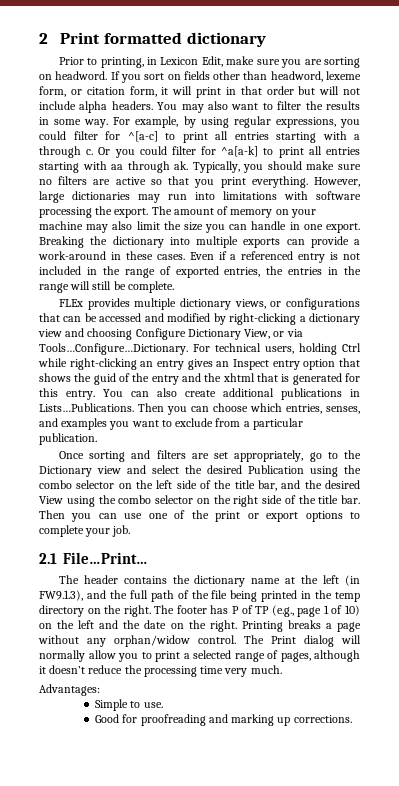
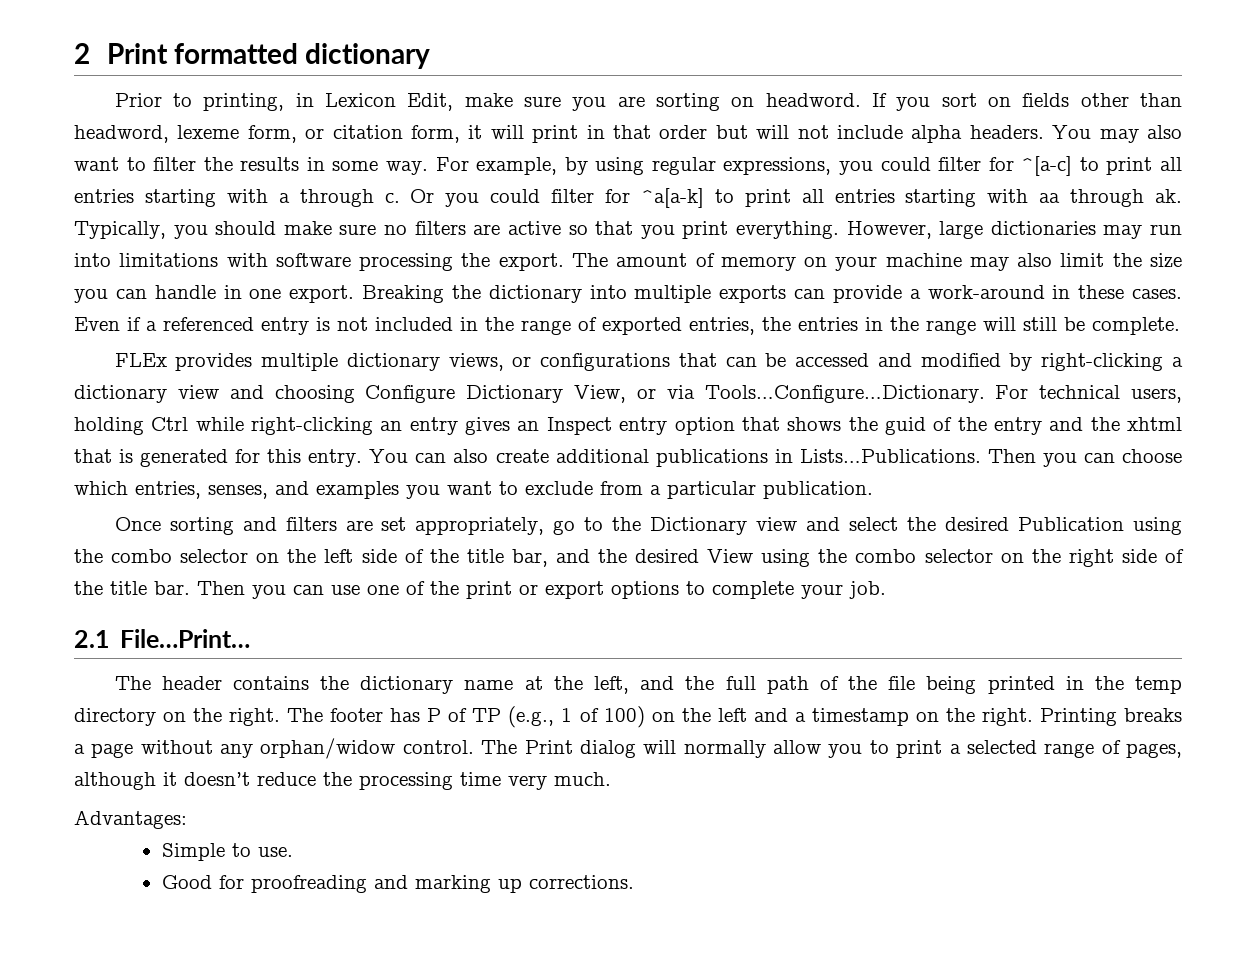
[323,575,360,586] [39,590,83,601] left (in FW9.1.3), -> [593,676,629,694] left,
[297,607,322,617] page -> (555, 717) none
[345,605,360,616] 10) -> [603,706,645,728] 100)
[123,620,167,629] the date -> [794,708,909,726] a timestamp

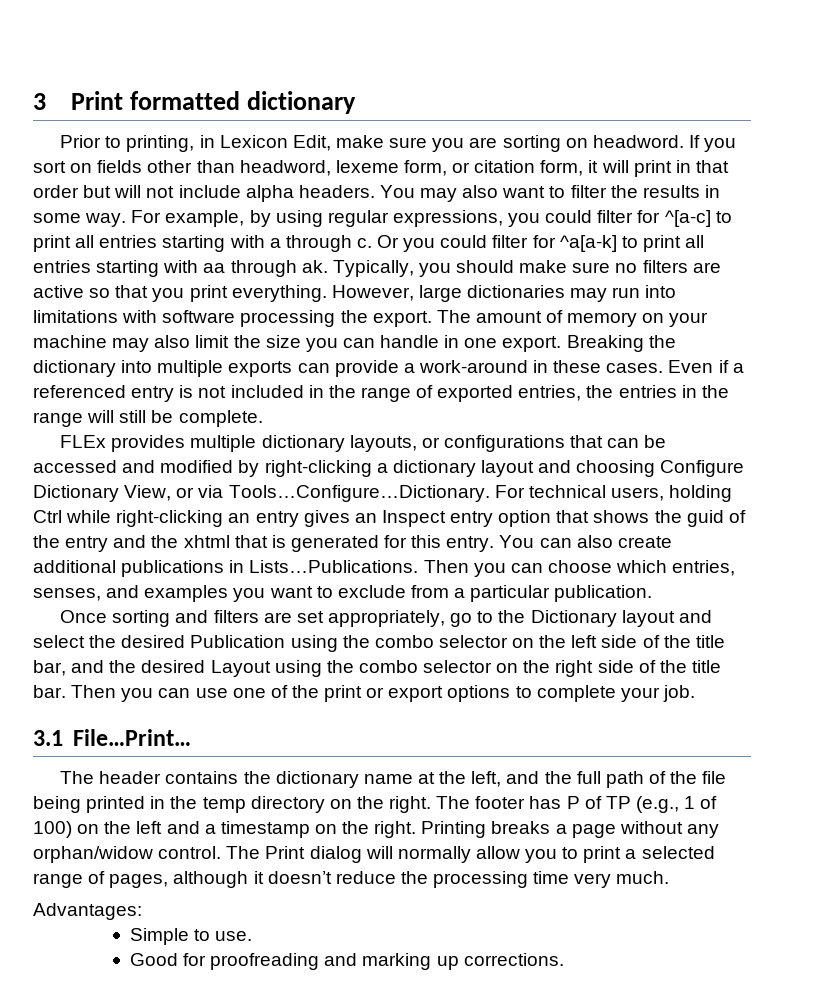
[74,43,90,64] 2 -> [33,93,46,110] 3
[448,353,504,371] views, -> [349,435,417,452] layouts,
[177,385,219,399] view -> [480,460,534,477] layout
[756,517,798,531] view -> [621,610,675,627] layout
[707,549,754,563] View -> [210,660,271,677] Layout
[74,630,110,648] 2.1 -> [33,730,63,746] 3.1

